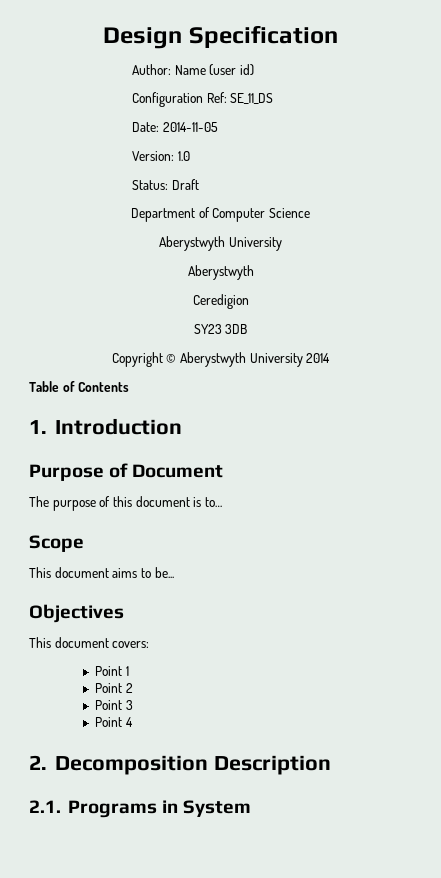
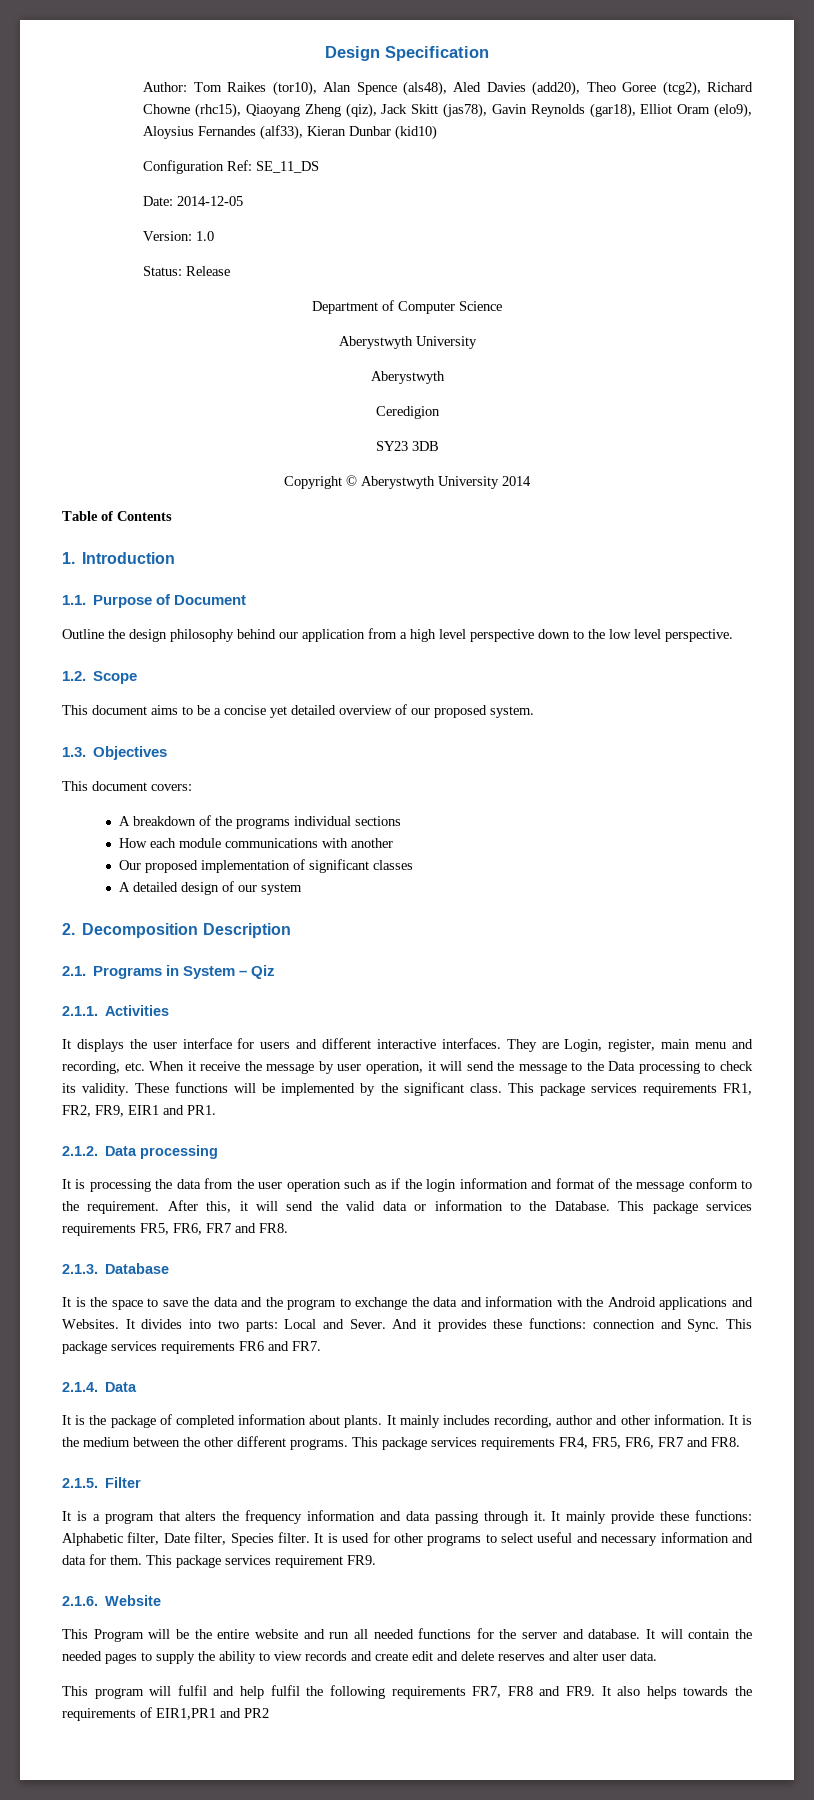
[174,64,255,76] Name (user id) -> [193,81,753,96] [143,103,752,118] [143,125,438,140] Tom Raikes (tor10), Alan Spence (als48), Aled Davies (add20), Theo Goree (tcg2), Richard Chowne (rhc15), Qiaoyang Zheng (qiz), Jack Skitt (jas78), Gavin Reynolds (gar18), Elliot Oram (elo9), Aloysius Fernandes (alf33), Kieran Dunbar (kid10)
[162,122,218,132] 2014-11-05 -> [177,196,244,206] 2014-12-05
[171,179,199,190] Draft -> [186,266,231,276] Release
(182, 426) none -> [62,595,86,605] 1.1.
[29,496,222,511] The purpose of this document is to… // -> [62,628,733,642] [62,671,86,681] Outline the design philosophy behind our application from a high level perspective down to the low level perspective. // 1.2.
[154,567,174,578] [29,604,124,623] [29,637,150,648] [95,666,130,676] [95,683,134,693] [95,700,134,710] [95,717,134,727] be... // Objectives // This document covers: // Point 1 // Point 2 // Point 3 // Point 4 -> [197,704,534,718] [62,746,168,760] [62,781,192,791] [118,815,401,829] [118,838,393,848] [118,859,413,873] [118,881,302,895] be a concise yet detailed overview of our proposed system. // 1.3. Objectives // This document covers: // A breakdown of the programs individual sections // How each module communications with another // Our proposed implementation of significant classes // A detailed design of our system
(252, 808) none -> [239,965,276,979] [62,1005,170,1016] [62,1038,753,1052] [62,1061,753,1074] [62,1082,753,1096] [62,1105,216,1117] [62,1145,219,1159] [62,1178,753,1192] [62,1200,753,1214] [62,1223,288,1236] [62,1263,170,1274] [62,1296,753,1310] [62,1318,753,1332] [62,1341,321,1354] [62,1382,138,1392] [62,1414,752,1428] [62,1436,740,1450] [62,1477,142,1488] [62,1510,753,1524] [62,1532,754,1546] [62,1554,376,1568] [62,1595,162,1606] [62,1628,752,1642] [62,1651,657,1664] [62,1685,752,1699] [62,1707,269,1721] – Qiz // 2.1.1. Activities // It displays the user interface for users and different interactive interfaces. They are Login, register, main menu and recording, etc. When it receive the message by user operation, it will send the message to the Data processing to check its validity. These functions will be implemented by the significant class. This package services requirements FR1, FR2, FR9, EIR1 and PR1. // 2.1.2. Data processing // It is processing the data from the user operation such as if the login information and format of the message conform to the requirement. After this, it will send the valid data or information to the Database. This package services requirements FR5, FR6, FR7 and FR8. // 2.1.3. Database // It is the space to save the data and the program to exchange the data and information with the Android applications and Websites. It divides into two parts: Local and Sever. And it provides these functions: connection and Sync. This package services requirements FR6 and FR7. // 2.1.4. Data // It is the package of completed information about plants. It mainly includes recording, author and other information. It is the medium between the other different programs. This package services requirements FR4, FR5, FR6, FR7 and FR8. // 2.1.5. Filter // It is a program that alters the frequency information and data passing through it. It mainly provide these functions: Alphabetic filter, Date filter, Species filter. It is used for other programs to select useful and necessary information and data for them. This package services requirement FR9. // 2.1.6. Website // This Program will be the entire website and run all needed functions for the server and database. It will contain the needed pages to supply the ability to view records and create edit and delete reserves and alter user data. // This program will fulfil and help fulfil the following requirements FR7, FR8 and FR9. It also helps towards the requirements of EIR1,PR1 and PR2

